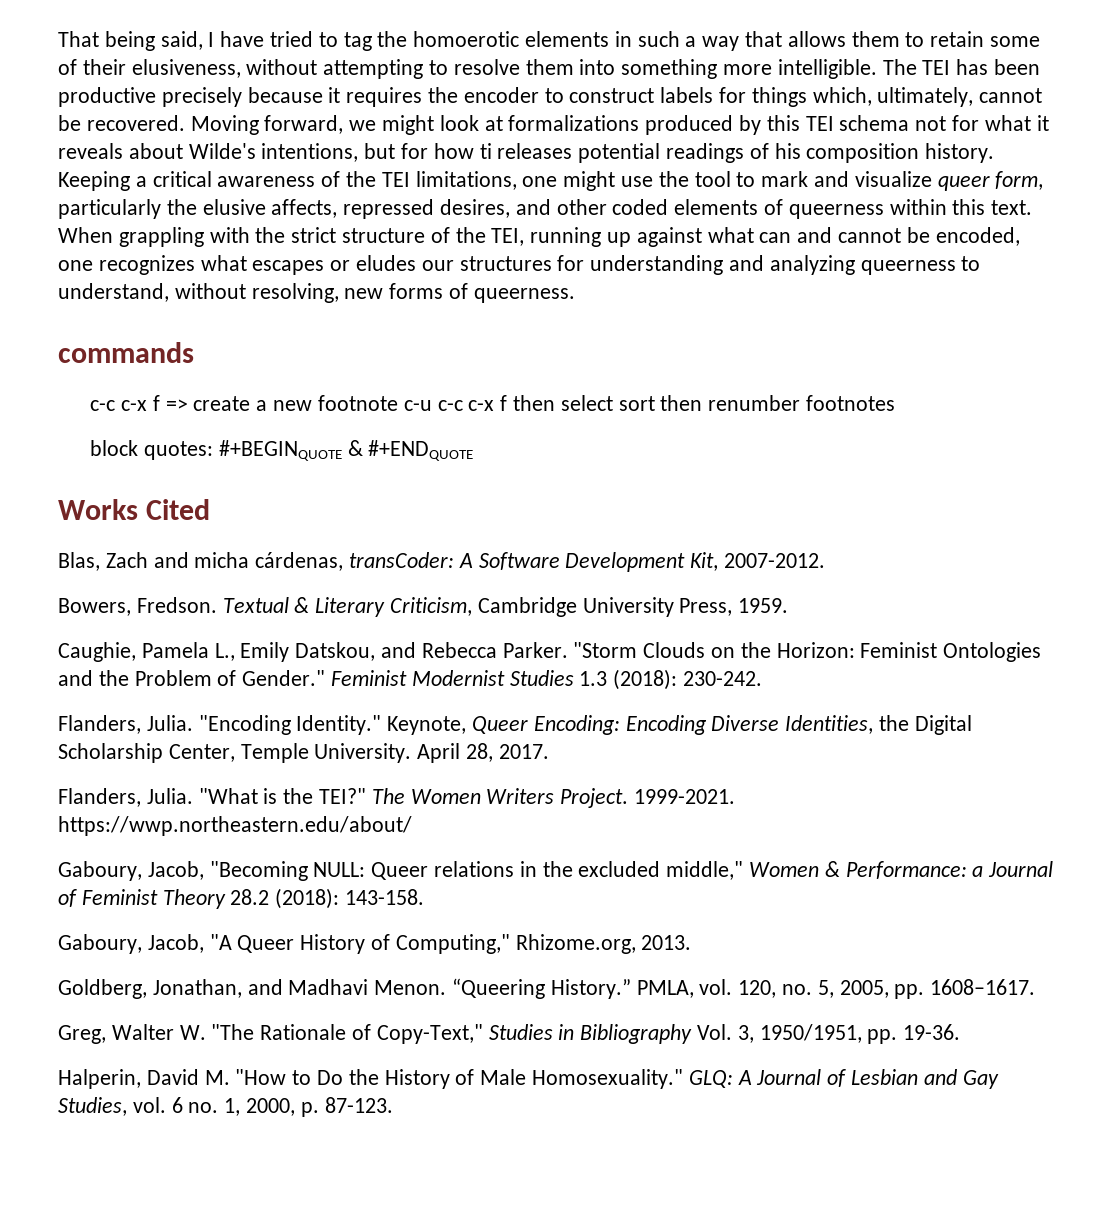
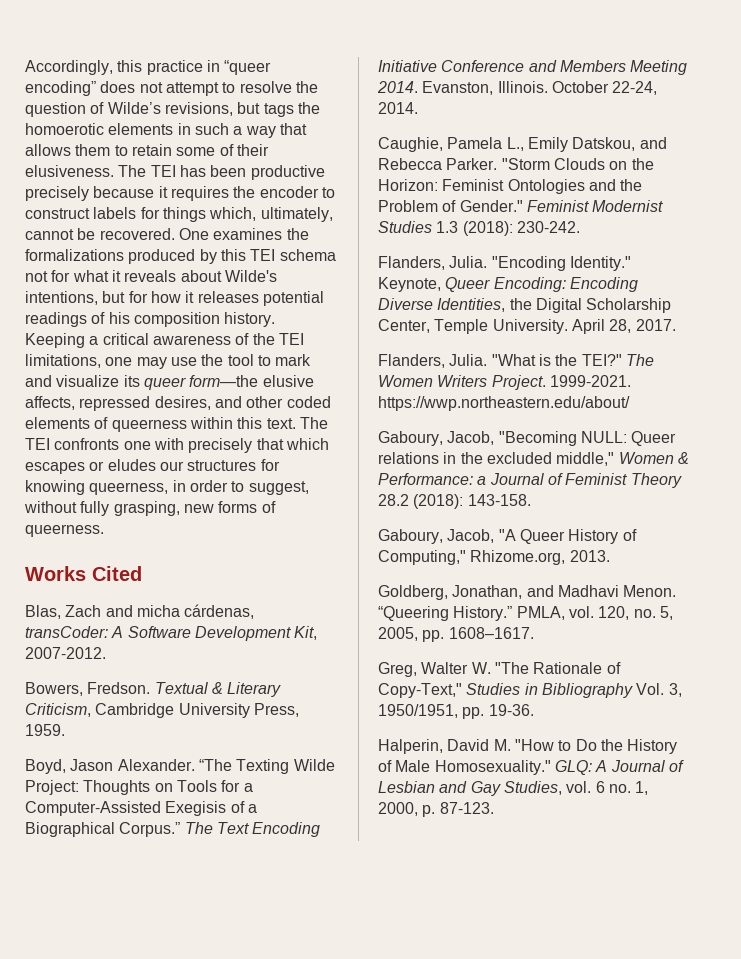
[58,31,372,51] That being said, I have tried to tag -> [25,60,272,75] [25,81,318,96] [25,102,294,117] Accordingly, this practice in “queer encoding” does not attempt to resolve the question of Wilde’s revisions, but tags
[131,59,877,79] elusiveness, without attempting to resolve them into something more intelligible. -> [25,165,114,177] elusiveness.
[190,115,503,135] Moving forward, we might look at -> [178,228,309,240] One examines the
[479,143,492,159] ti -> [185,291,195,303] it
[563,171,616,191] might -> [136,357,167,369] may
[937,171,1044,191] [58,199,197,219] queer form, particularly the -> [123,375,259,390] its queer form—the
[58,227,1020,247] [58,255,247,275] When grappling with the strict structure of the TEI, running up against what can and cannot be encoded, one recognizes what -> [299,417,328,429] [25,438,329,453] The TEI confronts one with precisely that which
[590,255,981,275] [58,283,575,303] [58,342,194,363] [90,395,895,411] [90,440,474,461] understanding and analyzing queerness to understand, without resolving, new forms of queerness. // commands // c-c c-x f => create a new footnote c-u c-c c-x f then select sort then renumber footnotes // block quotes: #+BEGINQUOTE & #+ENDQUOTE -> [25,480,309,495] [24,501,276,516] [25,524,104,537] knowing queerness, in order to suggest, without fully grasping, new forms of queerness.
(789, 605) none -> [25,759,335,774] [25,780,253,795] [25,801,257,816] [25,822,321,837] [378,60,688,75] [377,81,658,95] [378,102,418,114] // Boyd, Jason Alexander. “The Texting Wilde Project: Thoughts on Tools for a Computer-Assisted Exegisis of a Biographical Corpus.” The Text Encoding Initiative Conference and Members Meeting 2014. Evanston, Illinois. October 22-24, 2014.

